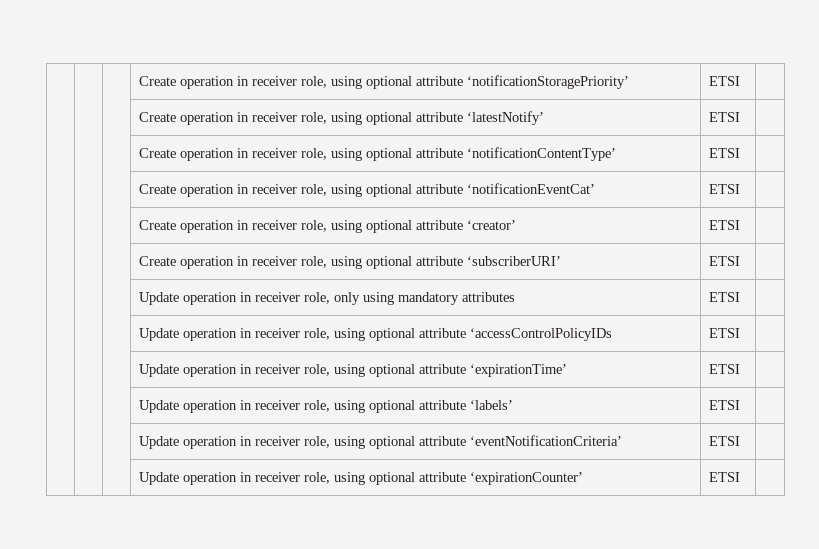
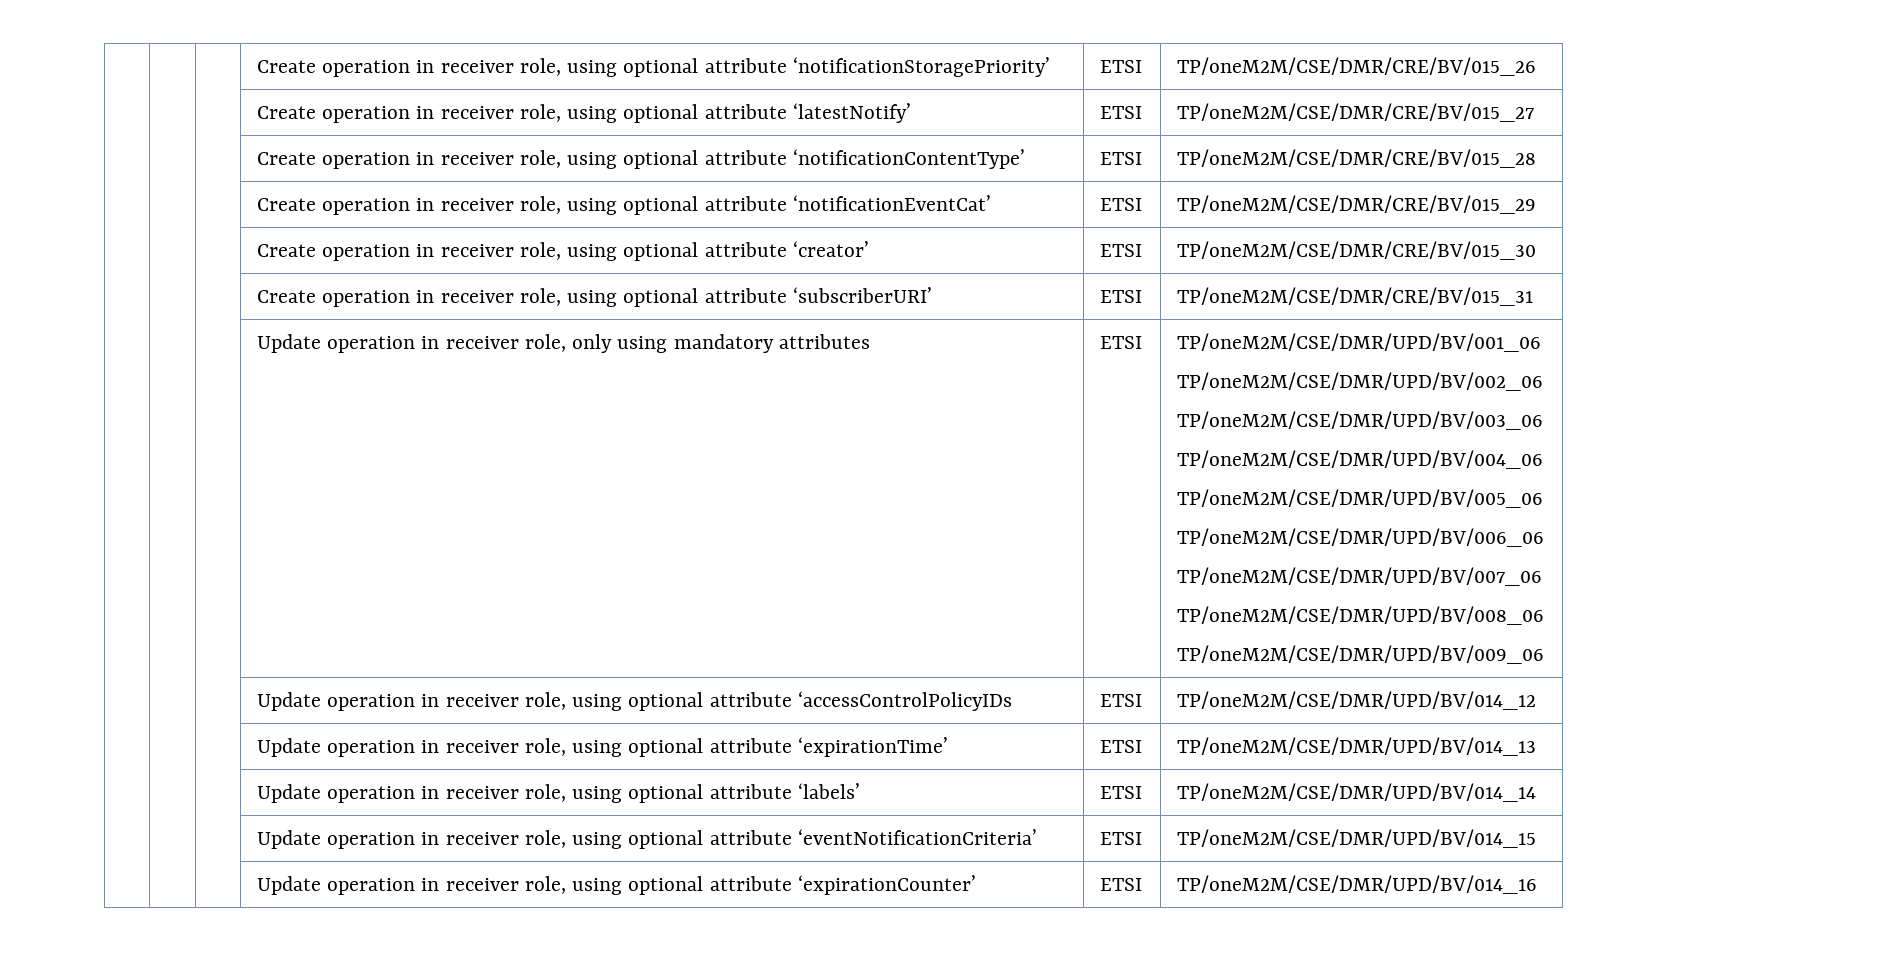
(741, 81) none -> [1177,57,1537,76] TP/oneM2M/CSE/DMR/CRE/BV/015_26
(741, 117) none -> [1177,103,1535,122] TP/oneM2M/CSE/DMR/CRE/BV/015_27
(741, 153) none -> [1177,149,1537,168] TP/oneM2M/CSE/DMR/CRE/BV/015_28
(741, 189) none -> [1177,195,1537,214] TP/oneM2M/CSE/DMR/CRE/BV/015_29
(741, 225) none -> [1177,241,1537,260] TP/oneM2M/CSE/DMR/CRE/BV/015_30
(741, 261) none -> [1177,287,1534,306] TP/oneM2M/CSE/DMR/CRE/BV/015_31
(741, 297) none -> [1177,333,1542,352] [1177,372,1544,391] [1177,411,1544,430] [1177,450,1544,469] [1177,489,1544,508] [1177,528,1545,547] [1177,567,1543,586] [1177,606,1545,625] [1177,645,1545,664] TP/oneM2M/CSE/DMR/UPD/BV/001_06 // TP/oneM2M/CSE/DMR/UPD/BV/002_06 // TP/oneM2M/CSE/DMR/UPD/BV/003_06 // TP/oneM2M/CSE/DMR/UPD/BV/004_06 // TP/oneM2M/CSE/DMR/UPD/BV/005_06 // TP/oneM2M/CSE/DMR/UPD/BV/006_06 // TP/oneM2M/CSE/DMR/UPD/BV/007_06 // TP/oneM2M/CSE/DMR/UPD/BV/008_06 // TP/oneM2M/CSE/DMR/UPD/BV/009_06
(741, 333) none -> [1177,691,1537,710] TP/oneM2M/CSE/DMR/UPD/BV/014_12
(741, 369) none -> [1177,737,1537,756] TP/oneM2M/CSE/DMR/UPD/BV/014_13
(741, 405) none -> [1177,783,1537,802] TP/oneM2M/CSE/DMR/UPD/BV/014_14
(741, 441) none -> [1177,829,1537,848] TP/oneM2M/CSE/DMR/UPD/BV/014_15
(741, 477) none -> [1177,875,1538,894] TP/oneM2M/CSE/DMR/UPD/BV/014_16

